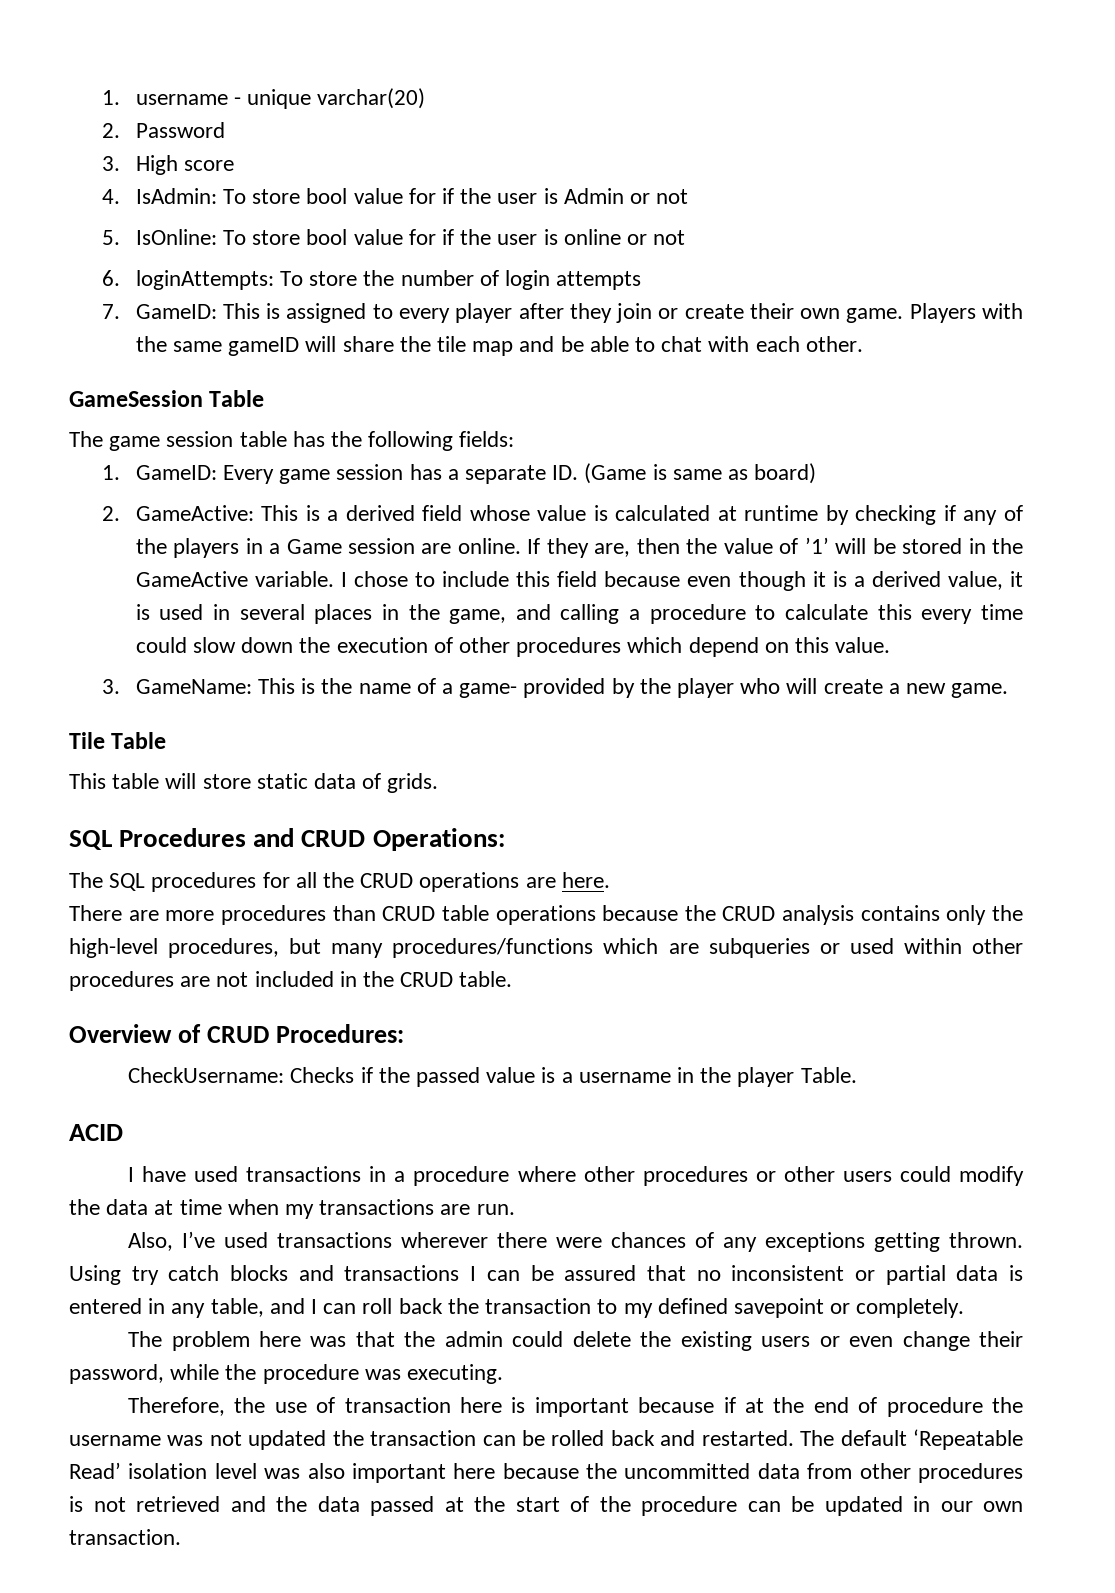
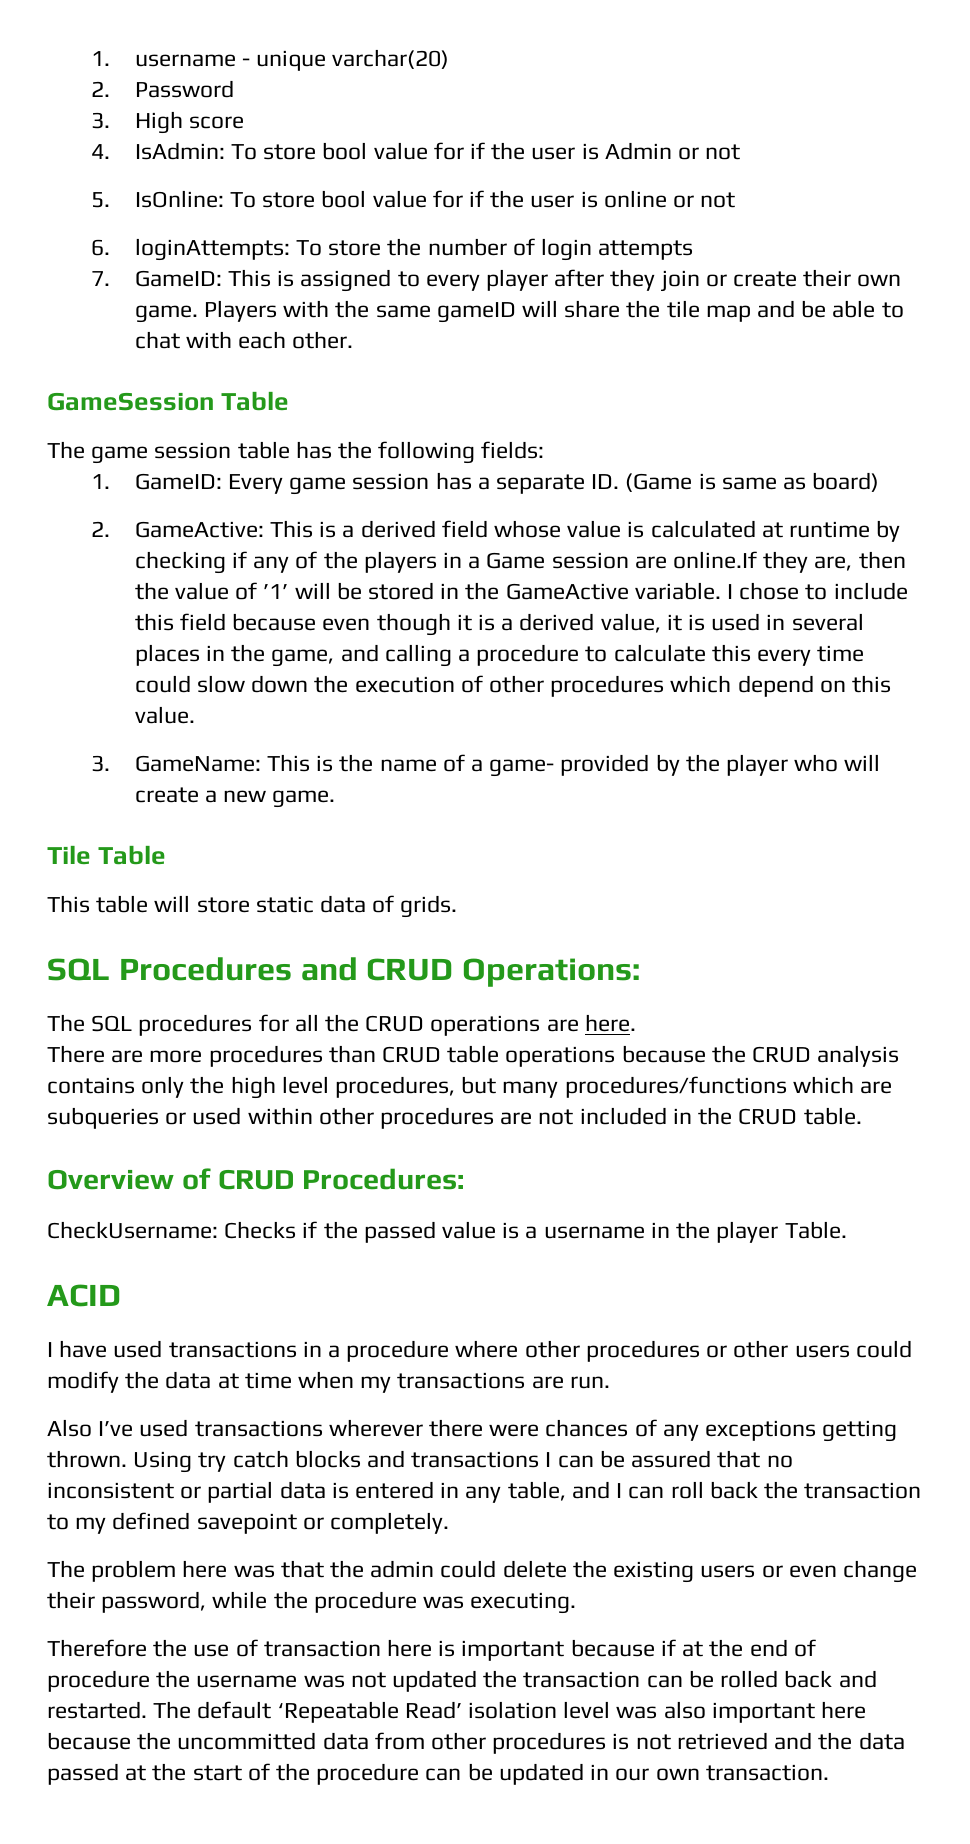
[457,538,541,554] online. If -> [673,551,758,569] online.If
[69,938,158,958] high-level -> [230,1076,329,1099] high level
[128,1232,174,1251] Also, -> [47,1419,92,1437] Also
[128,1397,226,1416] Therefore, -> [47,1639,147,1657] Therefore

